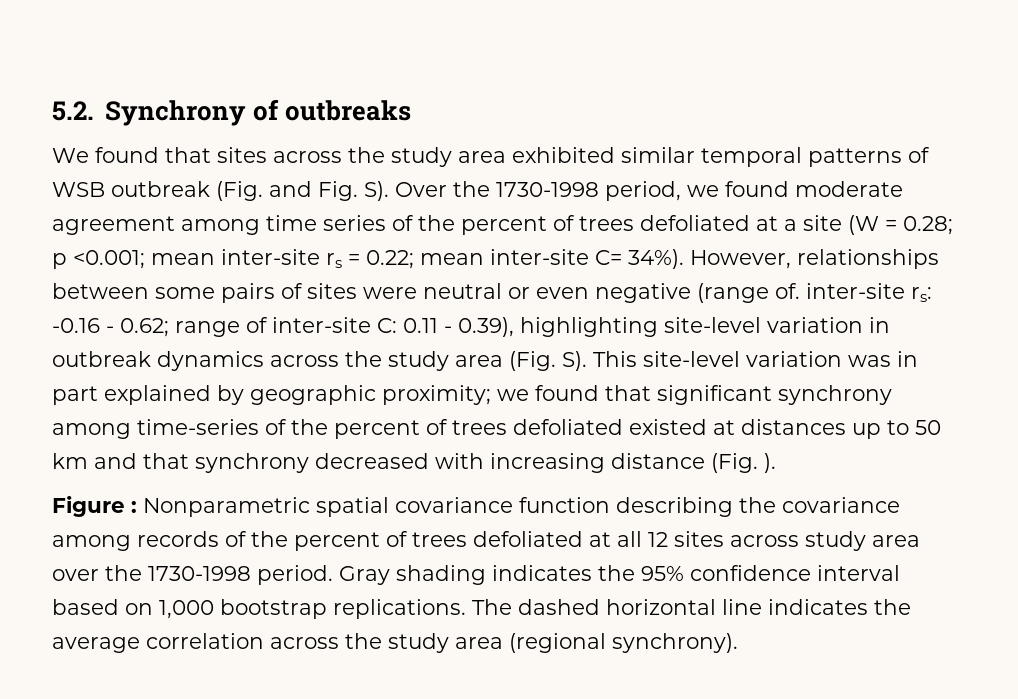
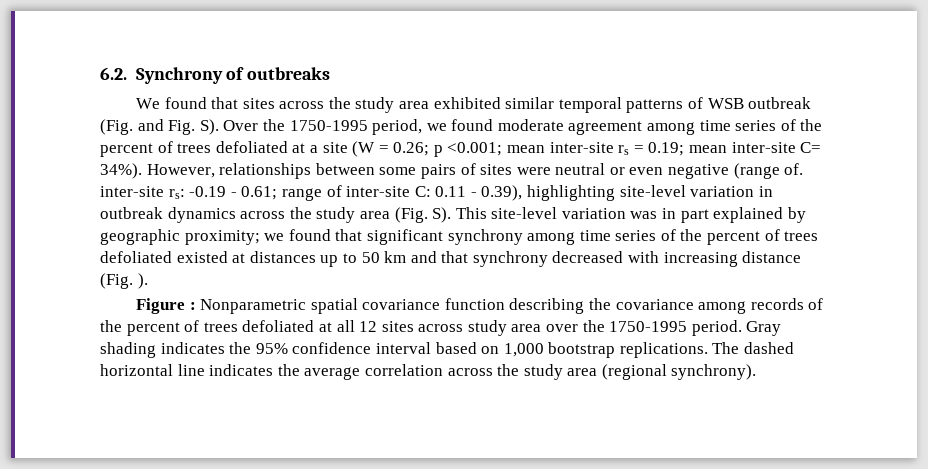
[52,101,94,121] 5.2. -> [100,67,127,80] 6.2.
[496,182,599,197] 1730-1998 -> [289,120,368,131] 1750-1995
[903,216,953,235] 0.28; -> [393,142,430,156] 0.26;
[366,250,414,269] 0.22; -> [648,142,685,156] 0.19;
[52,318,169,337] -0.16 - 0.62; -> [189,186,278,200] -0.19 - 0.61;
[137,419,259,435] time-series -> [579,230,657,241] time series
[148,566,251,581] 1730-1998 -> [609,321,688,332] 1750-1995

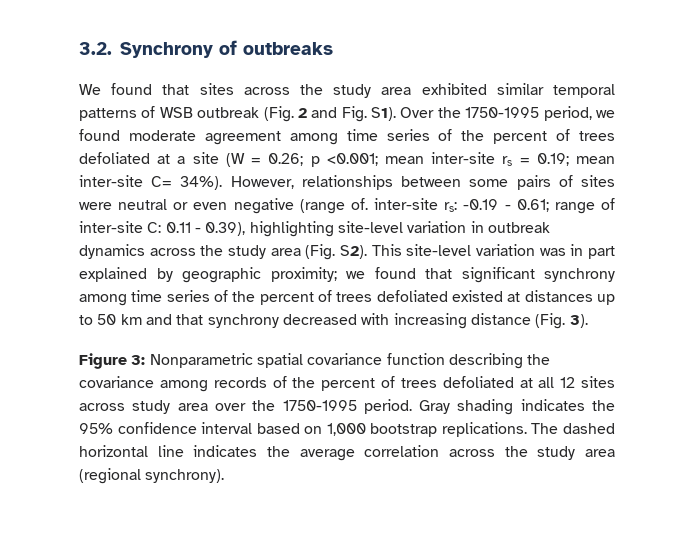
[100,67,127,80] 6.2. -> [79,42,112,55] 3.2.
(133, 127) none -> [297,108,307,118] 2
[199,119,219,135] S). -> [371,107,397,121] S1).
[432,207,452,223] S). -> [339,245,367,259] S2).
[137,273,148,289] ). -> [569,314,588,328] 3).
[189,302,196,310] : -> [131,355,146,365] 3:

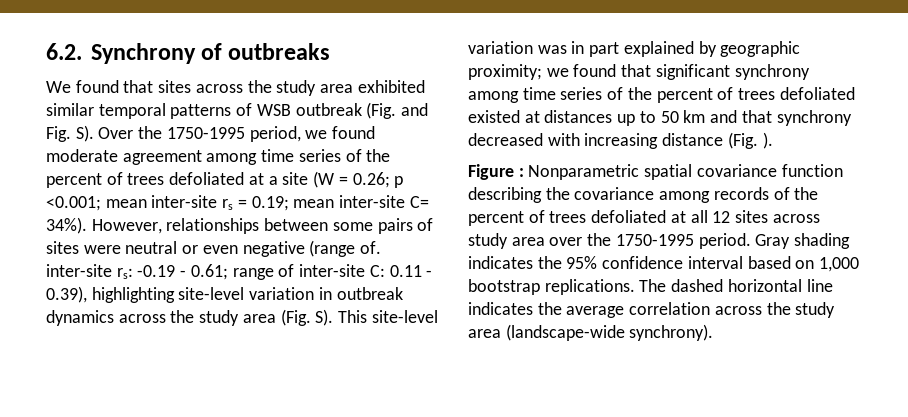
[79,42,112,55] 3.2. -> [46,43,82,60] 6.2.
[297,108,307,118] 2 -> (397, 110) none
[371,107,397,121] S1). -> [75,125,94,142] S).
[339,245,367,259] S2). -> [315,309,334,326] S).
[569,314,588,328] 3). -> [762,132,773,149] ).
[131,355,146,365] 3: -> [518,168,524,177] :
[79,468,141,484] (regional -> [505,324,625,341] (landscape-wide

